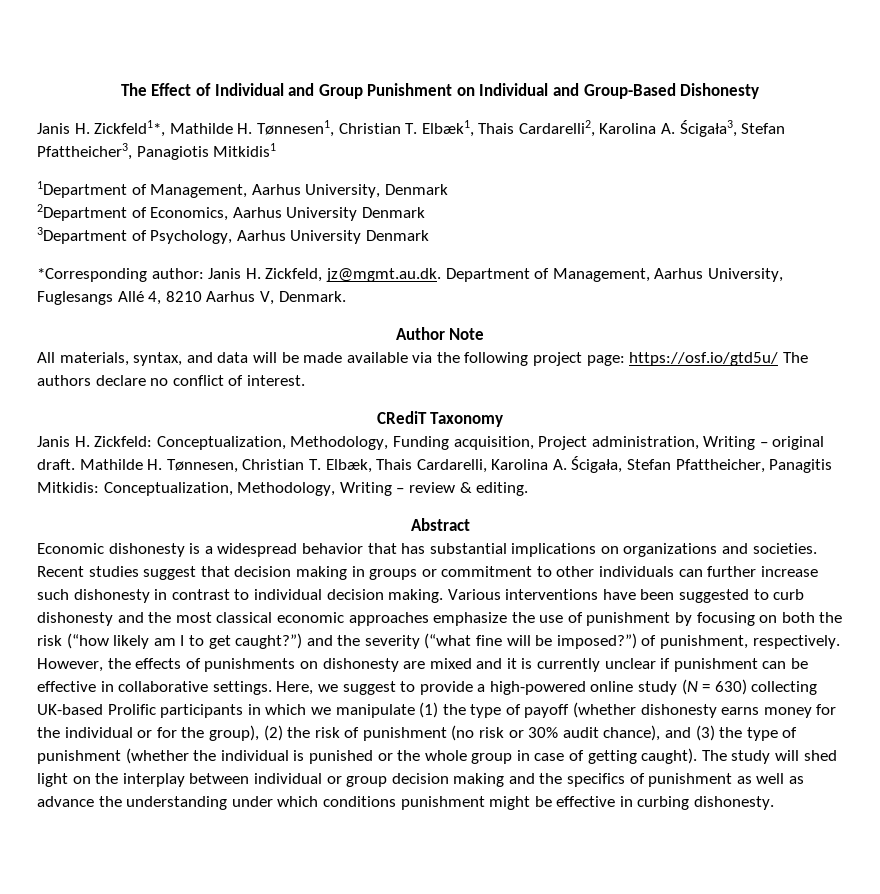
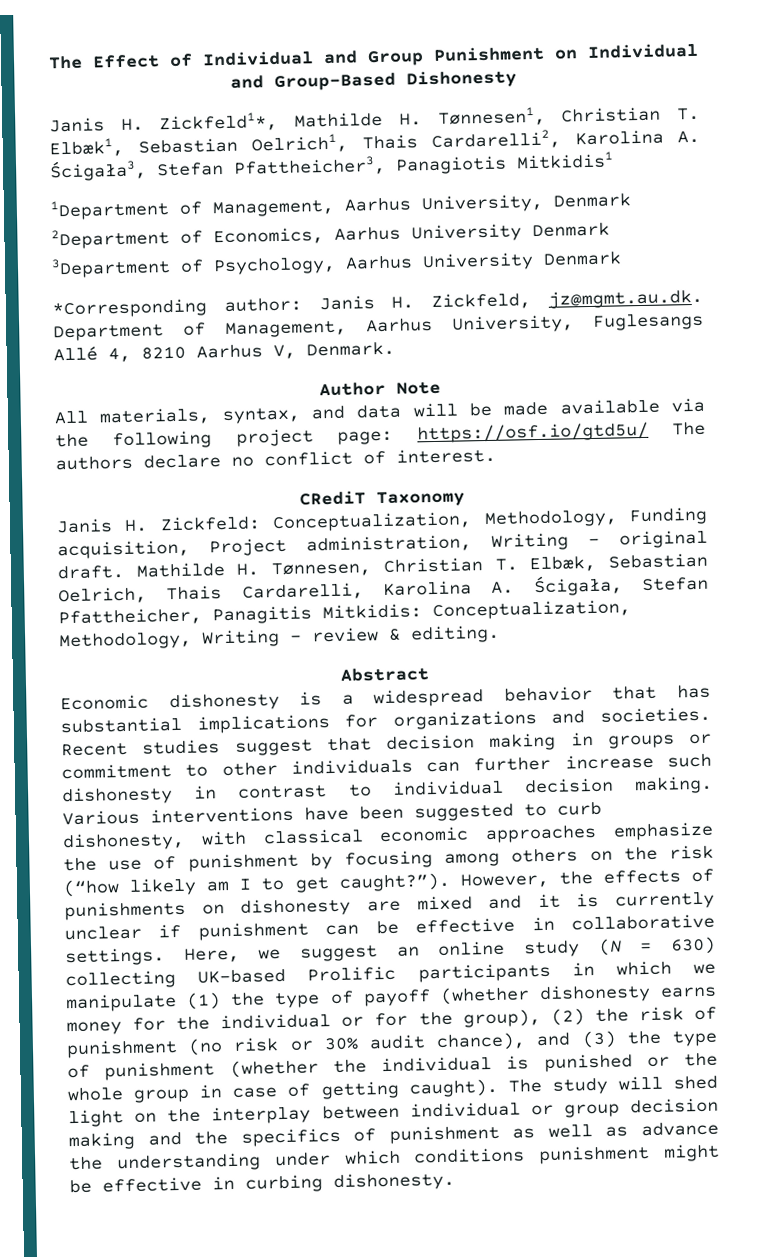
(474, 128) none -> [137,133,348,154] Sebastian Oelrich1,
(372, 466) none -> [608,552,708,569] [58,586,147,605] Sebastian Oelrich,
[600,546,619,554] on -> [344,714,379,728] for
[37,612,212,626] dishonesty and the most -> [62,830,247,852] dishonesty, with
[759,612,815,623] on both -> [444,848,613,867] among others on
[235,633,840,649] caught?”) and the severity (“what fine will be imposed?”) of punishment, respectively. -> [338,872,451,892] caught?”).
[400,681,586,695] to provide a high-powered -> [396,946,420,957] an

